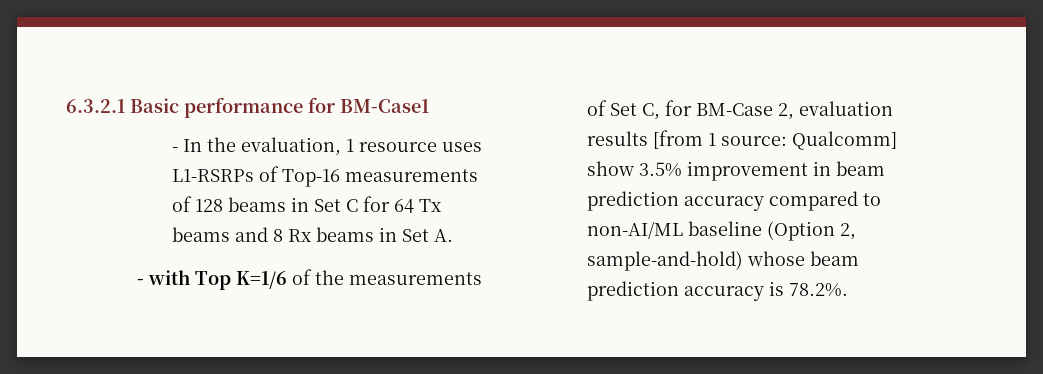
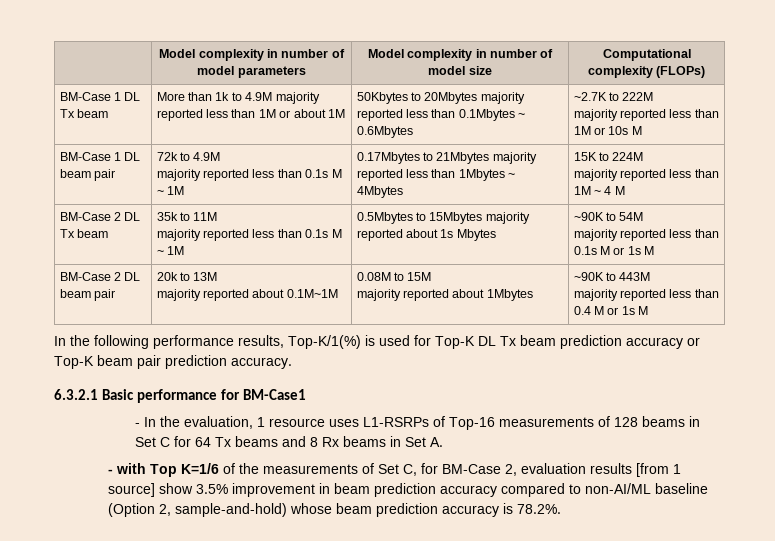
(66, 106) none -> [159,49,345,61] [197,66,306,78] [367,49,554,61] [428,66,492,75] [602,49,691,61] [587,66,706,78] [59,92,141,101] [59,109,108,118] [156,92,320,104] [156,109,345,121] [356,92,525,104] [356,109,526,121] [356,126,413,138] [573,92,654,101] [573,109,719,121] [573,126,642,135] [59,152,141,161] [59,169,115,181] [156,152,221,161] [156,169,342,181] [156,186,184,195] [356,152,537,164] [356,169,516,181] [356,186,403,198] [573,152,644,161] [573,169,719,181] [573,186,625,195] [59,212,141,221] [59,229,108,238] [156,212,218,221] [156,229,342,241] [156,246,184,255] [356,212,530,224] [356,229,496,241] [573,212,644,221] [573,229,719,241] [573,246,655,255] [59,272,141,281] [59,289,115,301] [156,272,218,281] [156,289,338,301] [356,272,432,281] [356,289,533,301] [573,272,651,281] [573,289,719,301] [573,306,649,315] [54,335,700,349] [54,355,292,369] | Model complexity in number of model parameters | Model complexity in number of model size | Computational complexity (FLOPs) // BM-Case 1 DL Tx beam | More than 1k to 4.9M majority reported less than 1M or about 1M | 50Kbytes to 20Mbytes majority reported less than 0.1Mbytes ~ 0.6Mbytes | ~2.7K to 222M // majority reported less than 1M or 10s M // BM-Case 1 DL beam pair | 72k to 4.9M // majority reported less than 0.1s M ~ 1M | 0.17Mbytes to 21Mbytes majority reported less than 1Mbytes ~ 4Mbytes | 15K to 224M // majority reported less than 1M ~ 4 M // BM-Case 2 DL Tx beam | 35k to 11M // majority reported less than 0.1s M ~ 1M | 0.5Mbytes to 15Mbytes majority reported about 1s Mbytes | ~90K to 54M // majority reported less than 0.1s M or 1s M // BM-Case 2 DL beam pair | 20k to 13M // majority reported about 0.1M~1M | 0.08M to 15M // majority reported about 1Mbytes | ~90K to 443M // majority reported less than 0.4 M or 1s M // In the following performance results, Top-K/1(%) is used for Top-K DL Tx beam prediction accuracy or Top-K beam pair prediction accuracy. //
[720,131,897,150] source: Qualcomm] -> [108,483,156,497] source]

